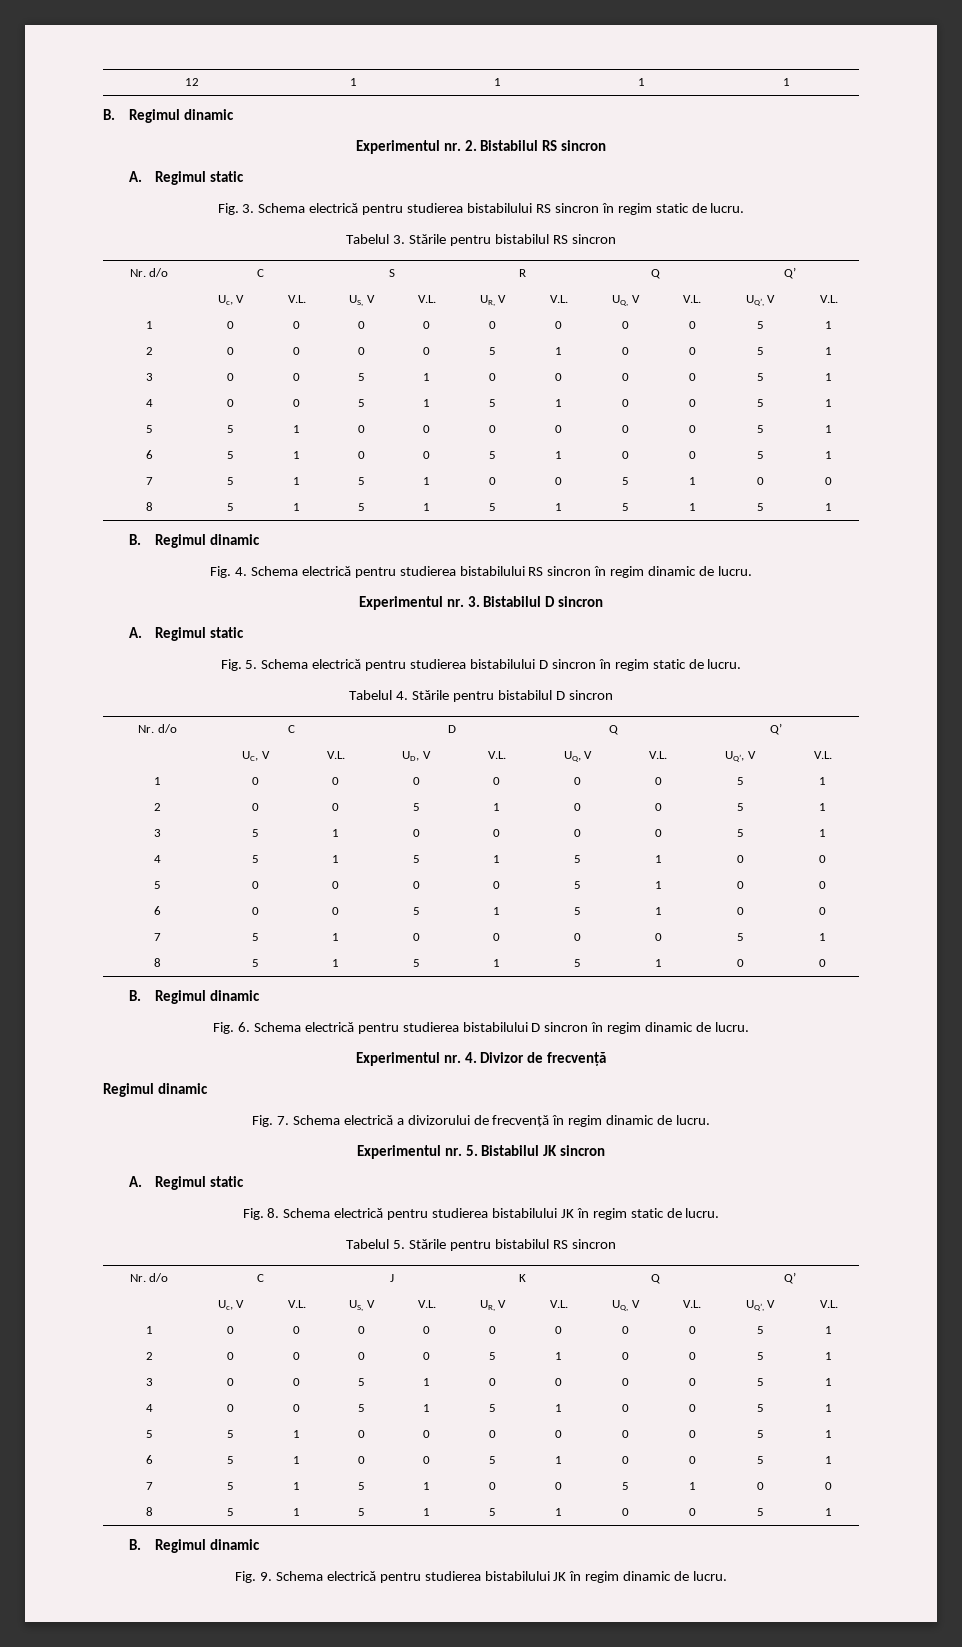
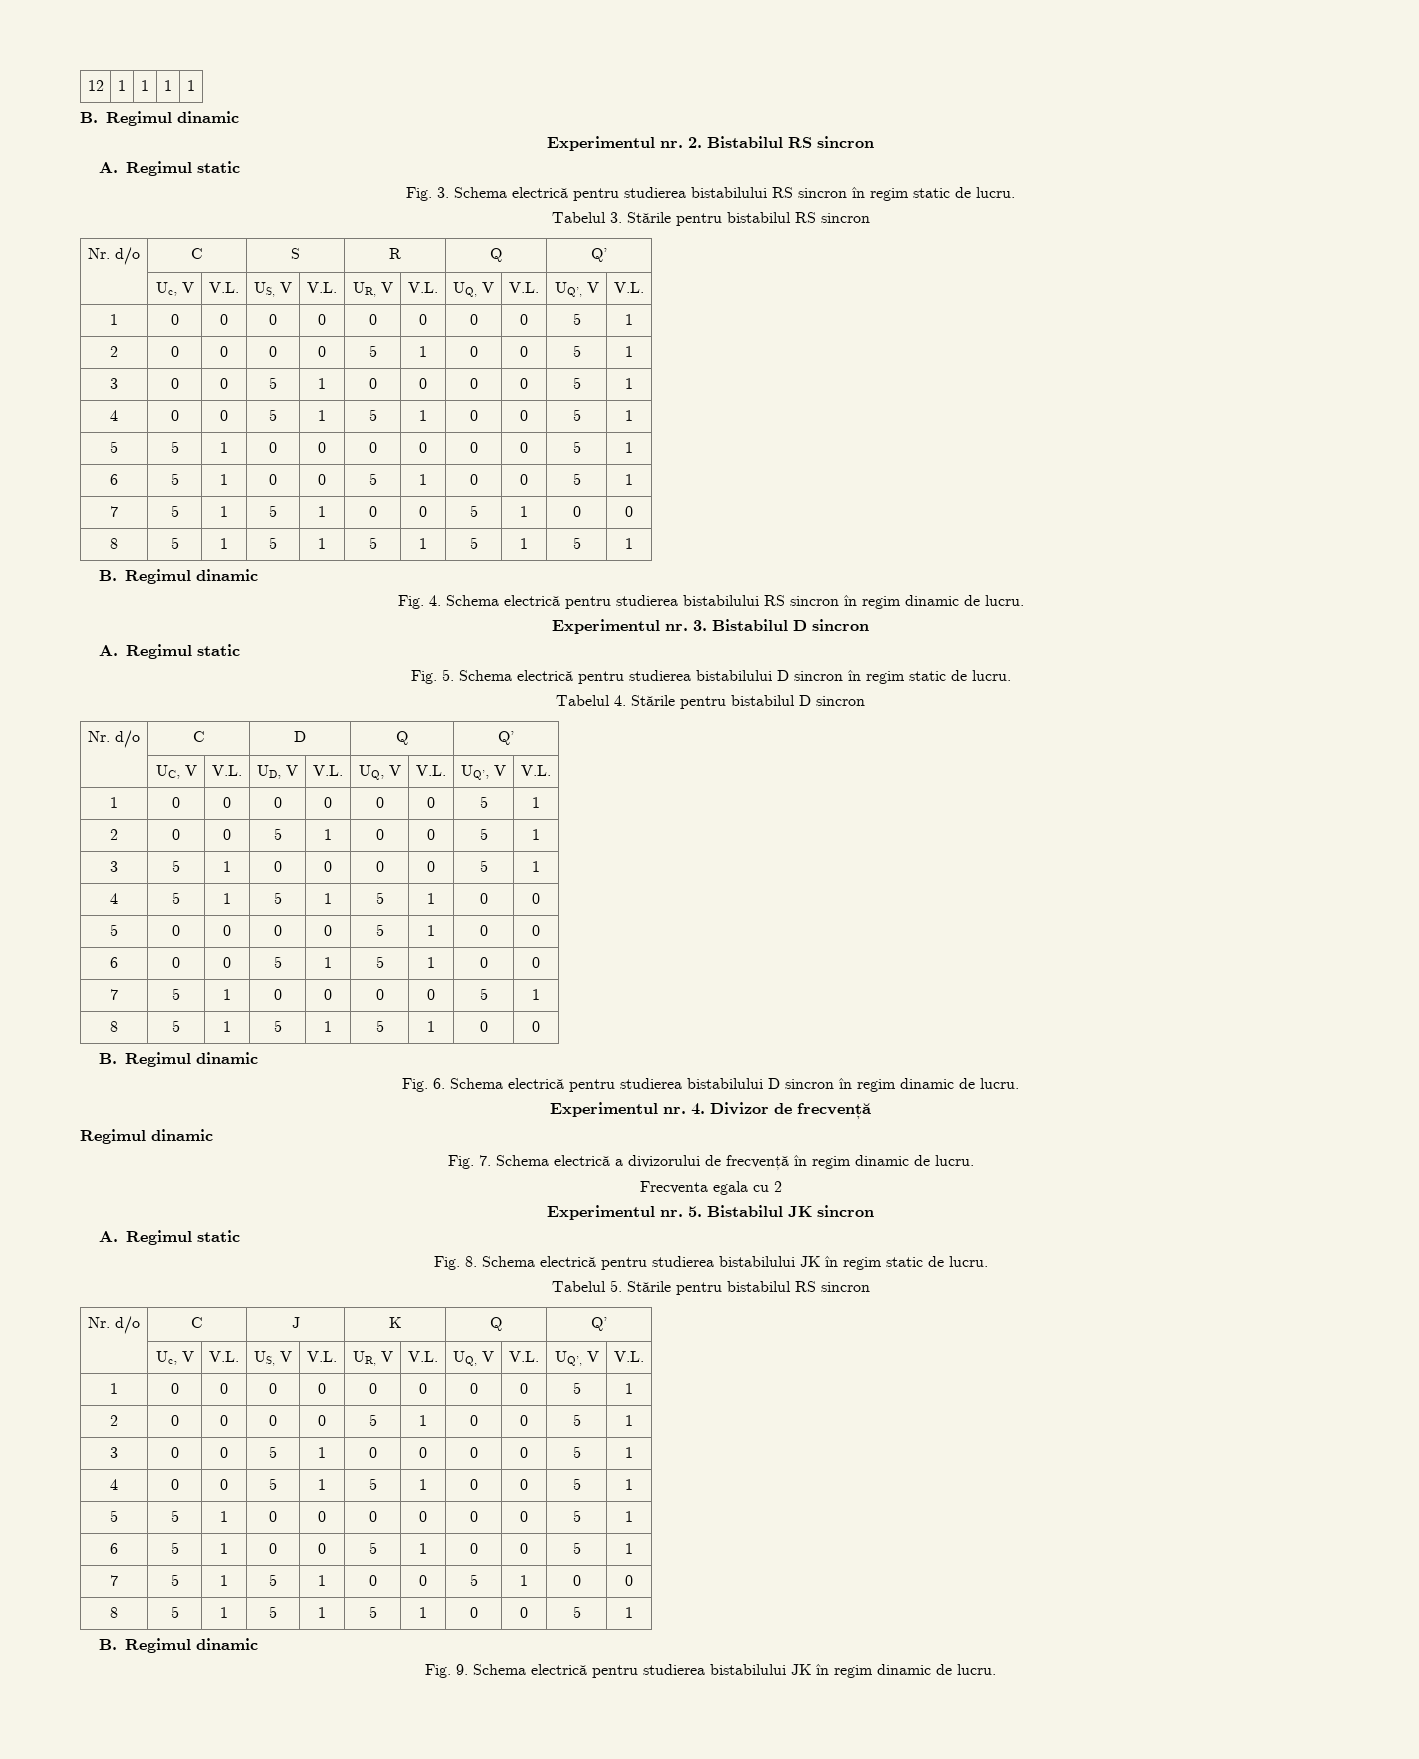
(710, 1120) none -> [639,1181,782,1195] // Frecventa egala cu 2

